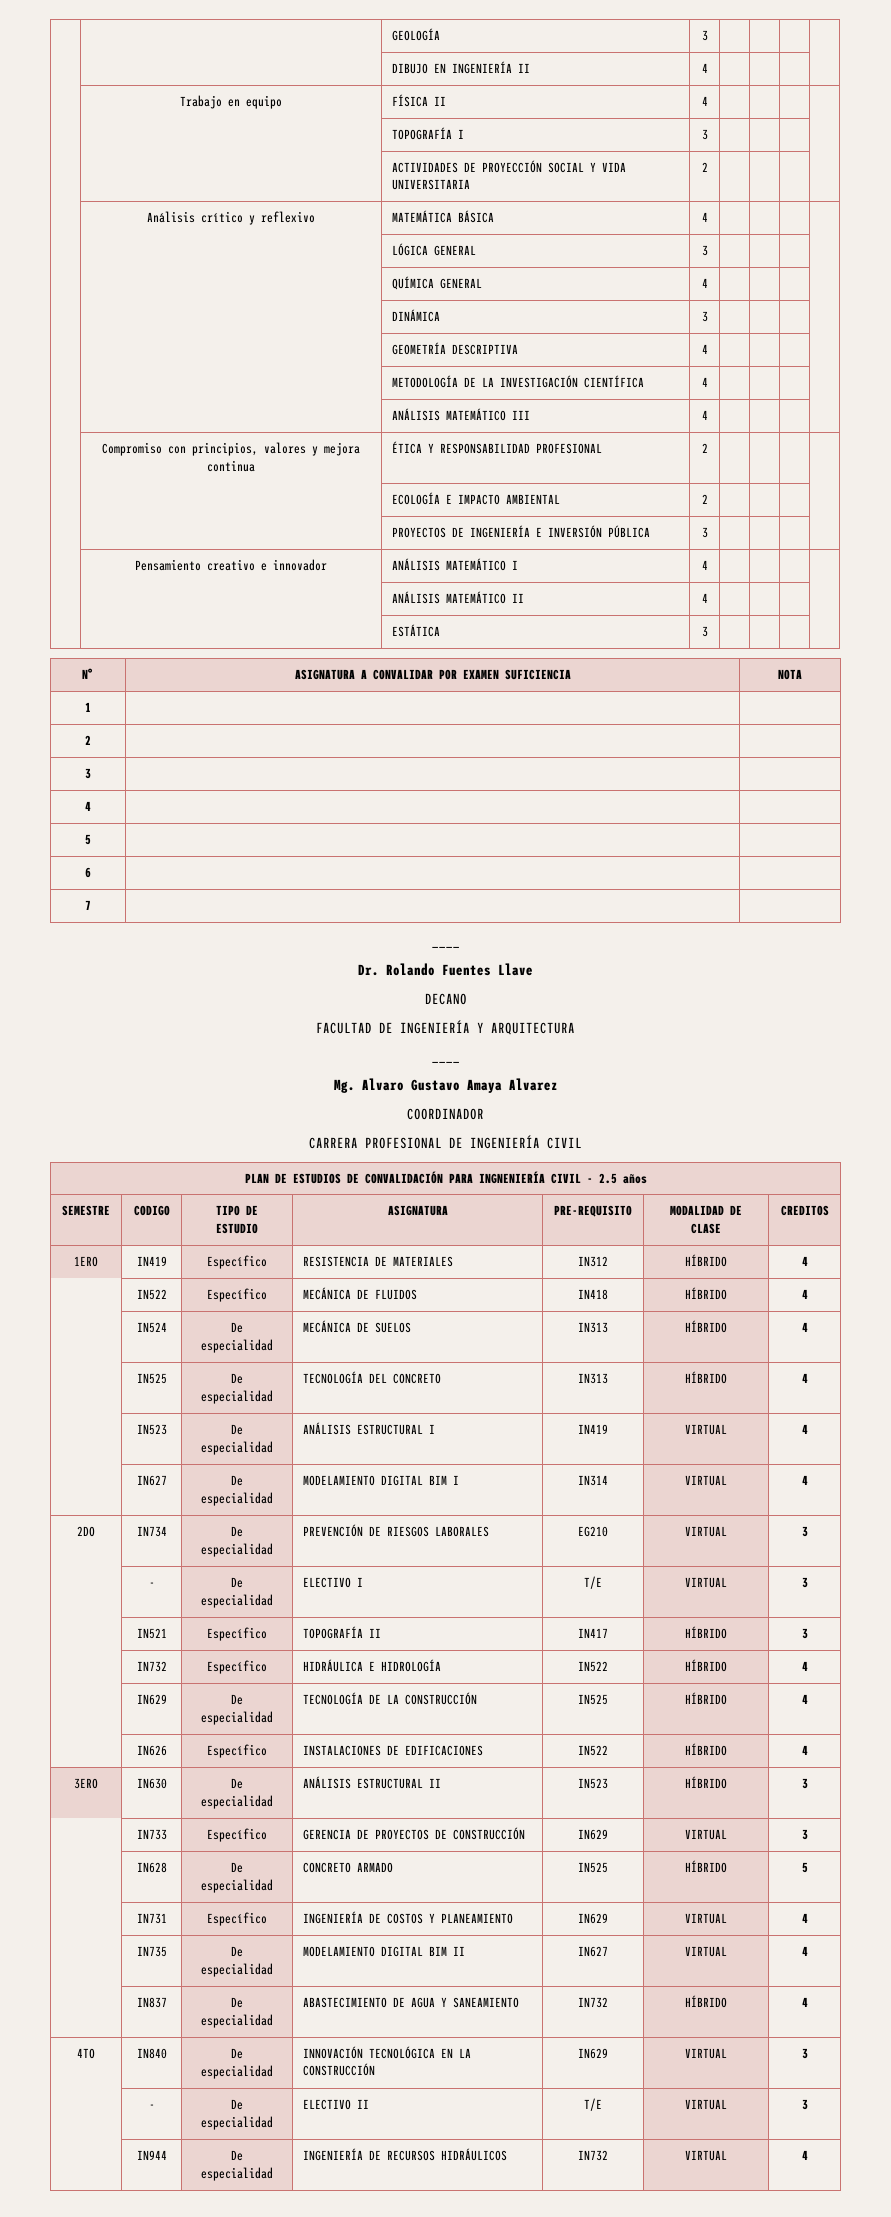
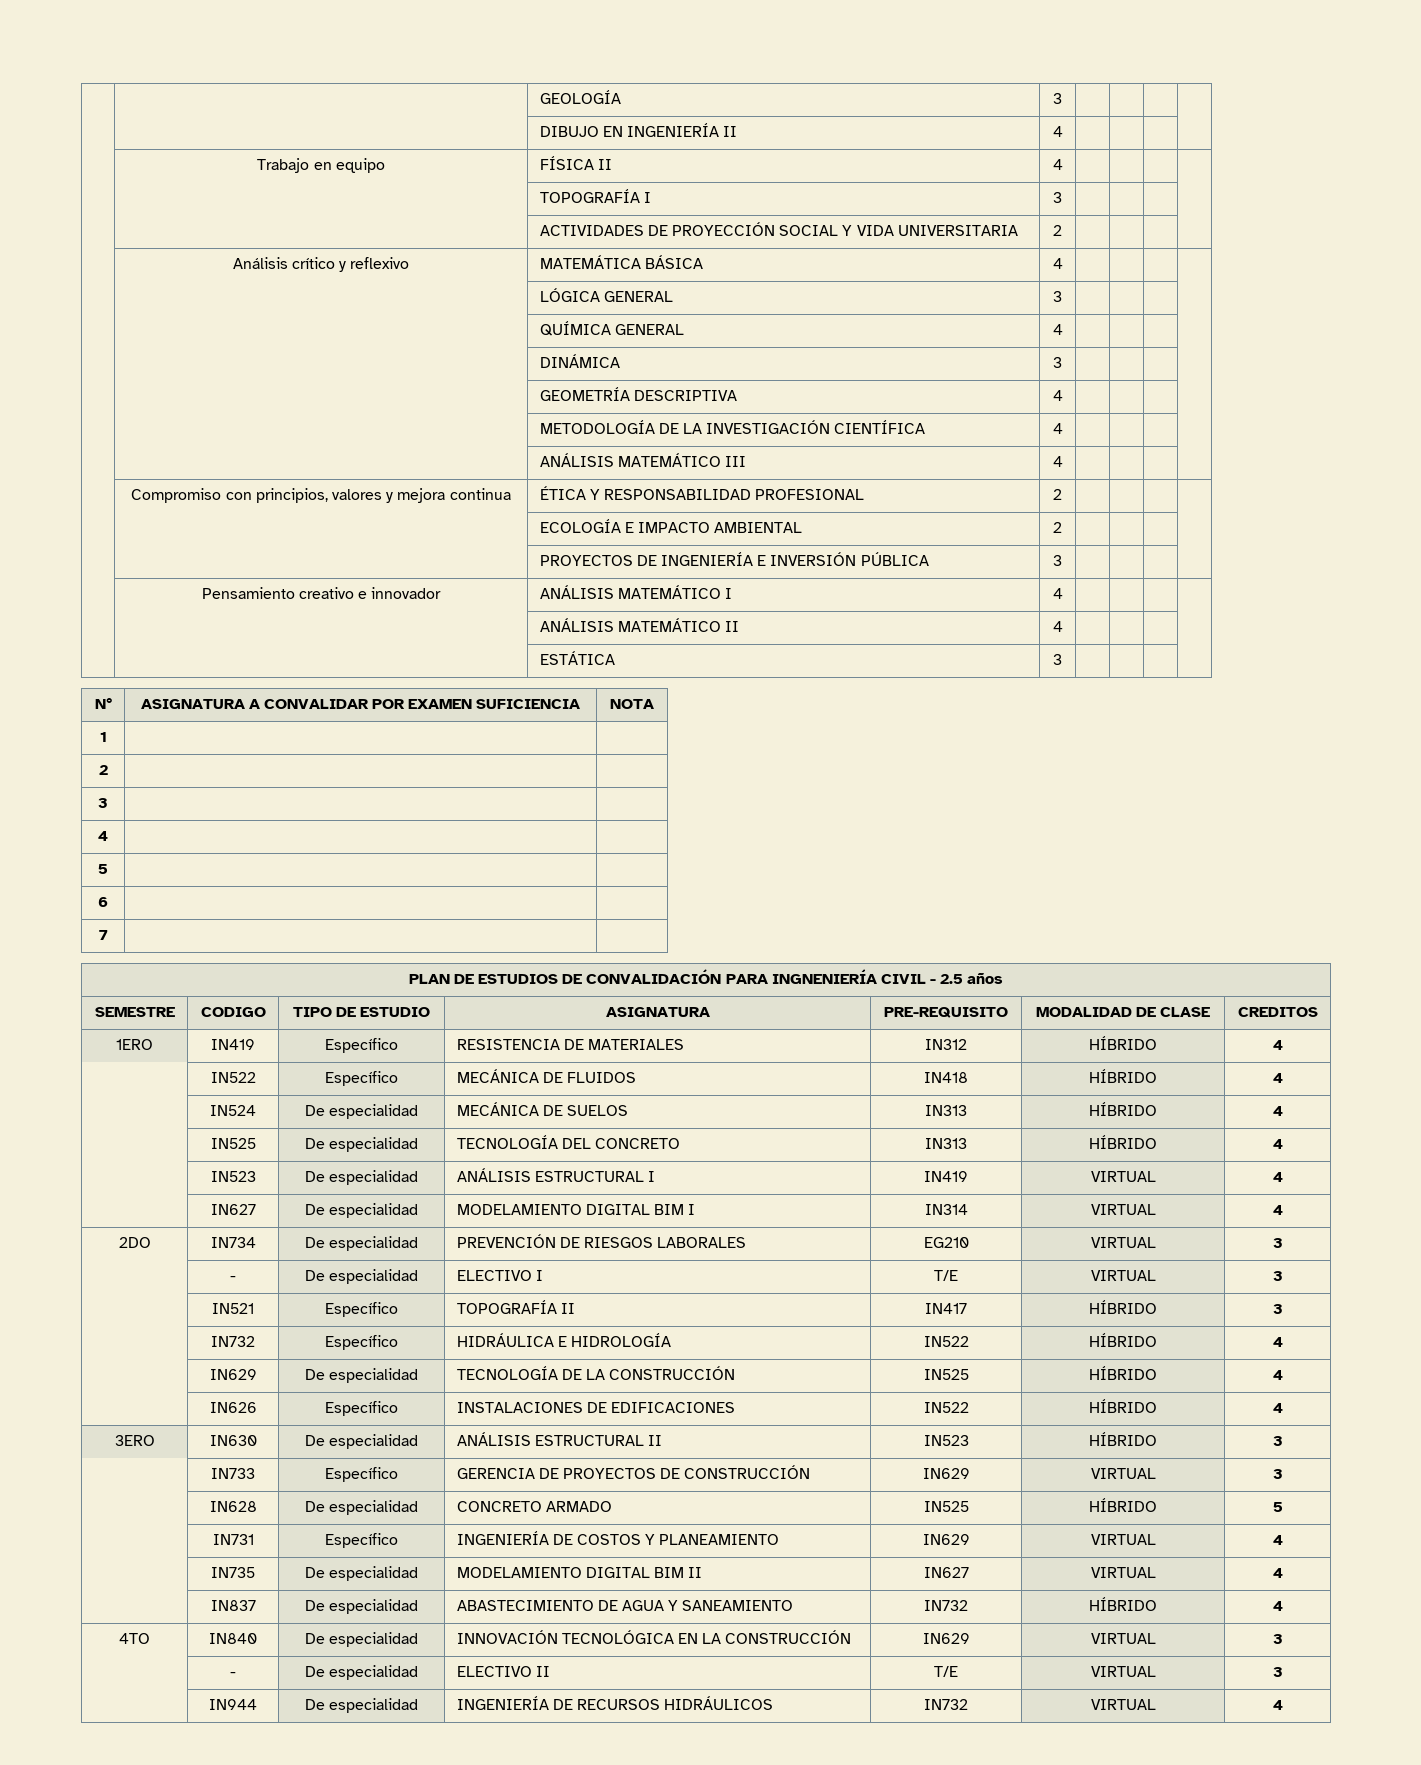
[431,946,460,948] [358,963,533,976] [424,993,467,1005] [316,1020,575,1035] [431,1061,460,1063] [333,1078,558,1093] [407,1108,484,1120] [309,1135,582,1149] // ____ // Dr. Rolando Fuentes Llave // DECANO // FACULTAD DE INGENIERÍA Y ARQUITECTURA // ____ // Mg. Alvaro Gustavo Amaya Alvarez // COORDINADOR // CARRERA PROFESIONAL DE INGENIERÍA CIVIL -> (108, 935) none

